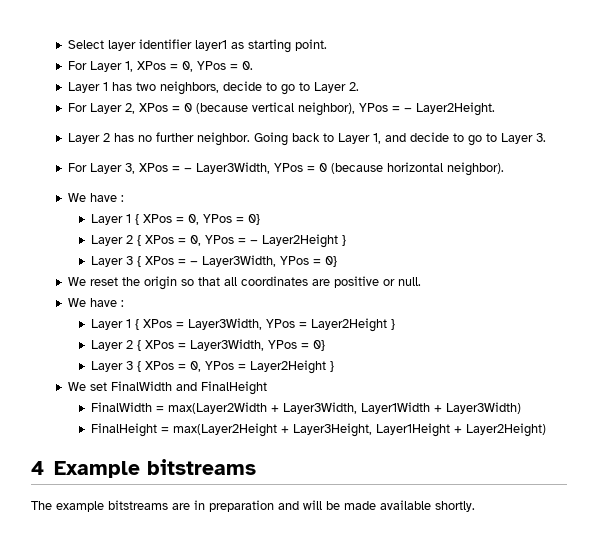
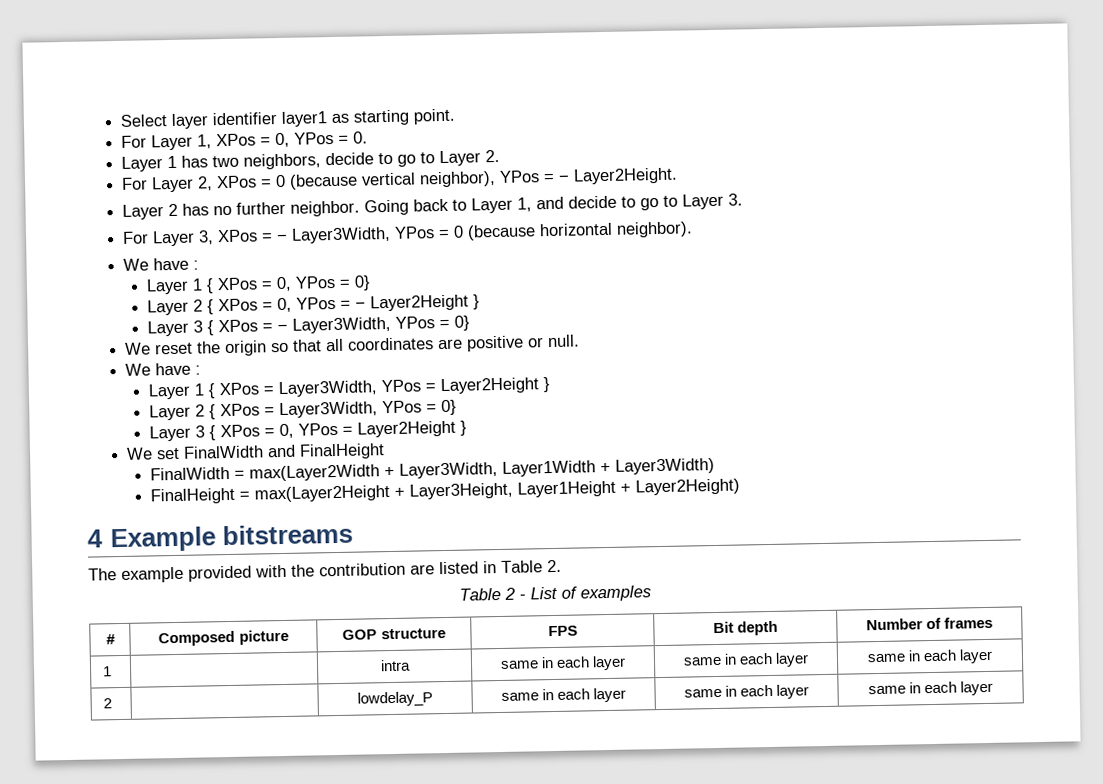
[108,500,475,512] bitstreams are in preparation and will be made available shortly. -> [188,559,562,582] [459,585,651,602] [105,634,116,645] [158,629,289,647] [342,628,446,640] [547,625,578,637] [712,620,779,636] [865,616,994,631] [101,666,112,677] [379,659,411,672] [499,655,627,671] [682,652,810,667] [866,648,994,664] [102,698,112,709] [357,691,433,707] [500,687,627,703] [683,684,810,699] [867,680,994,696] provided with the contribution are listed in Table 2. // Table 2 - List of examples // # | Composed picture | GOP structure | FPS | Bit depth | Number of frames // 1 | | intra | same in each layer | same in each layer | same in each layer // 2 | | lowdelay_P | same in each layer | same in each layer | same in each layer

